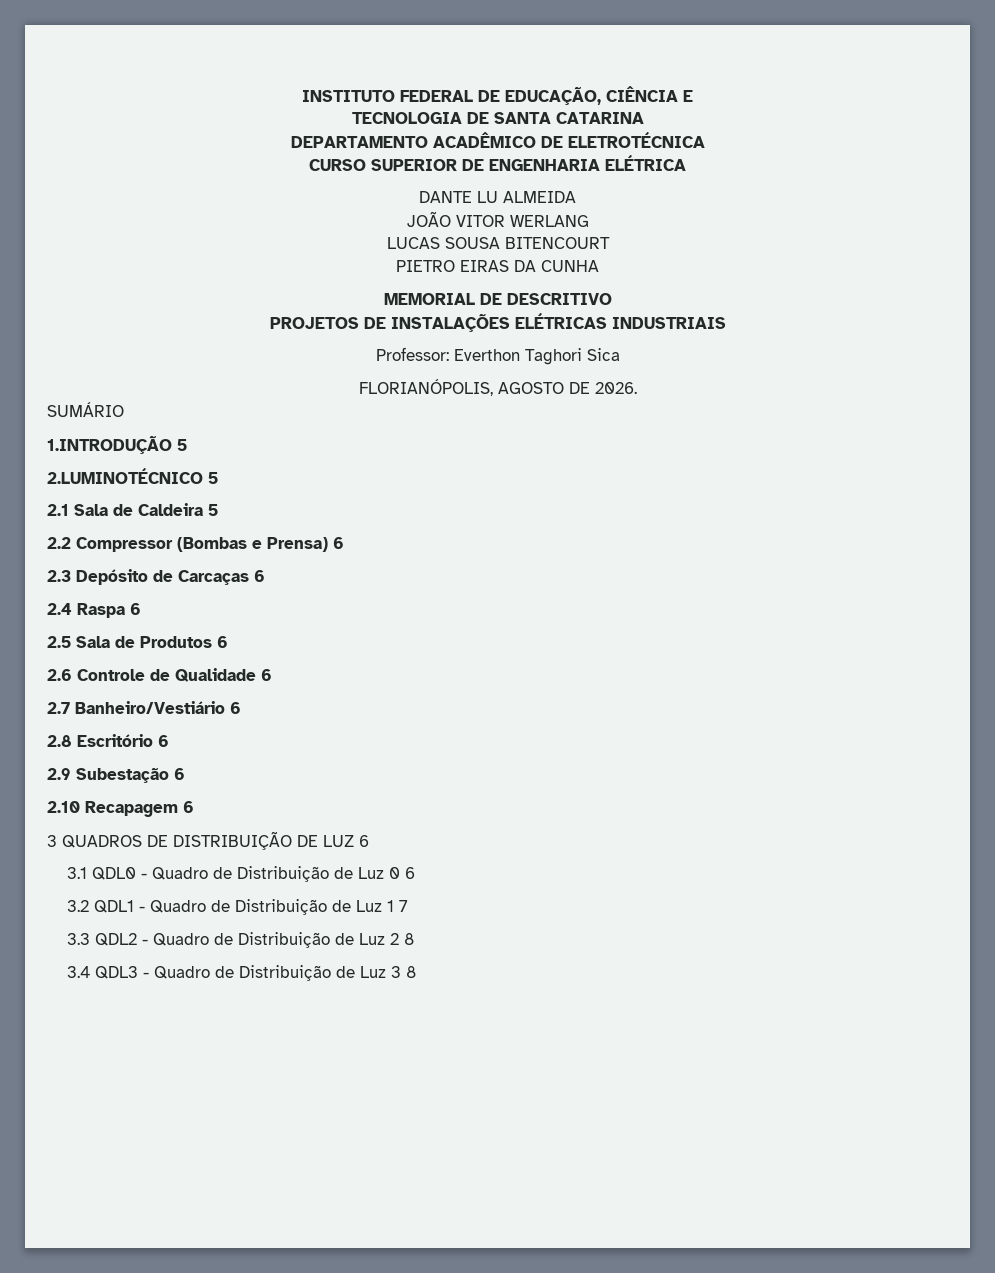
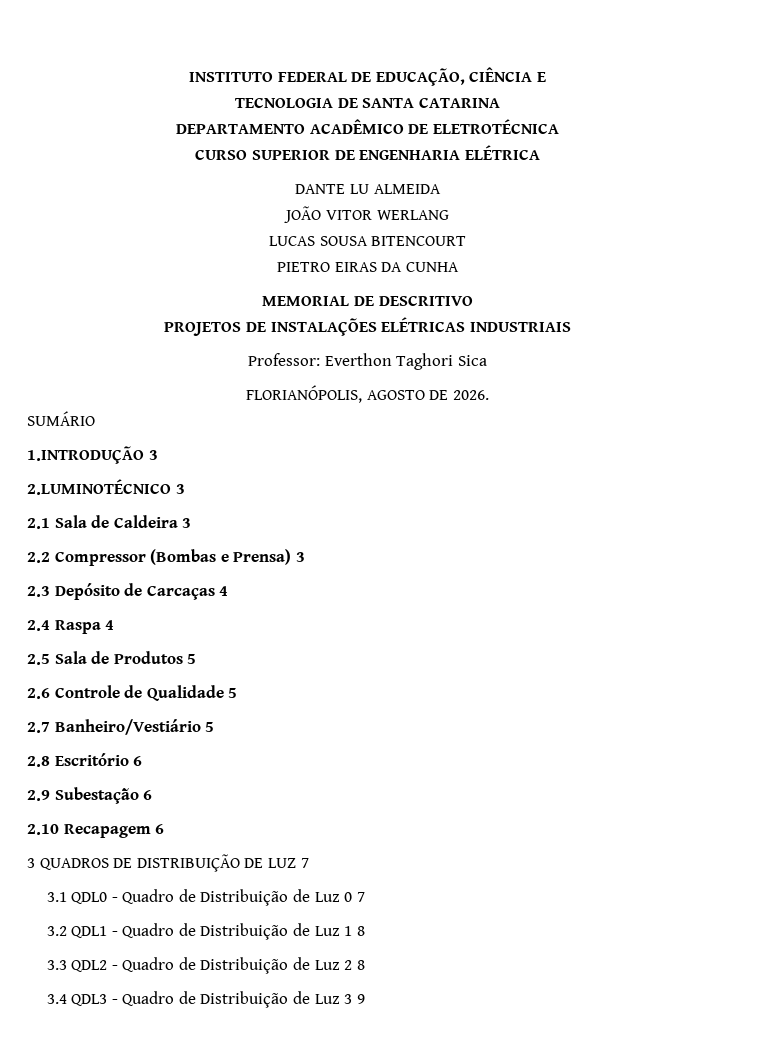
[177,439,187,451] 5 -> [148,450,158,460] 3
[208,472,218,484] 5 -> [175,484,185,494] 3
[208,504,218,516] 5 -> [182,518,192,528] 3
[333,537,344,549] 6 -> [295,552,305,562] 3
[254,570,265,582] 6 -> [219,586,229,596] 4
[130,603,141,615] 6 -> [105,620,115,630] 4
[217,636,228,648] 6 -> [187,654,197,664] 5
[261,669,272,681] 6 -> [228,688,238,698] 5
[230,702,241,714] 6 -> [205,722,215,732] 5
[359,835,369,847] 6 -> [300,858,309,868] 7
[405,867,416,879] 6 -> [356,892,365,902] 7
[399,900,409,912] 7 -> [356,926,365,936] 8
[406,966,417,978] 8 -> [356,994,365,1004] 9

